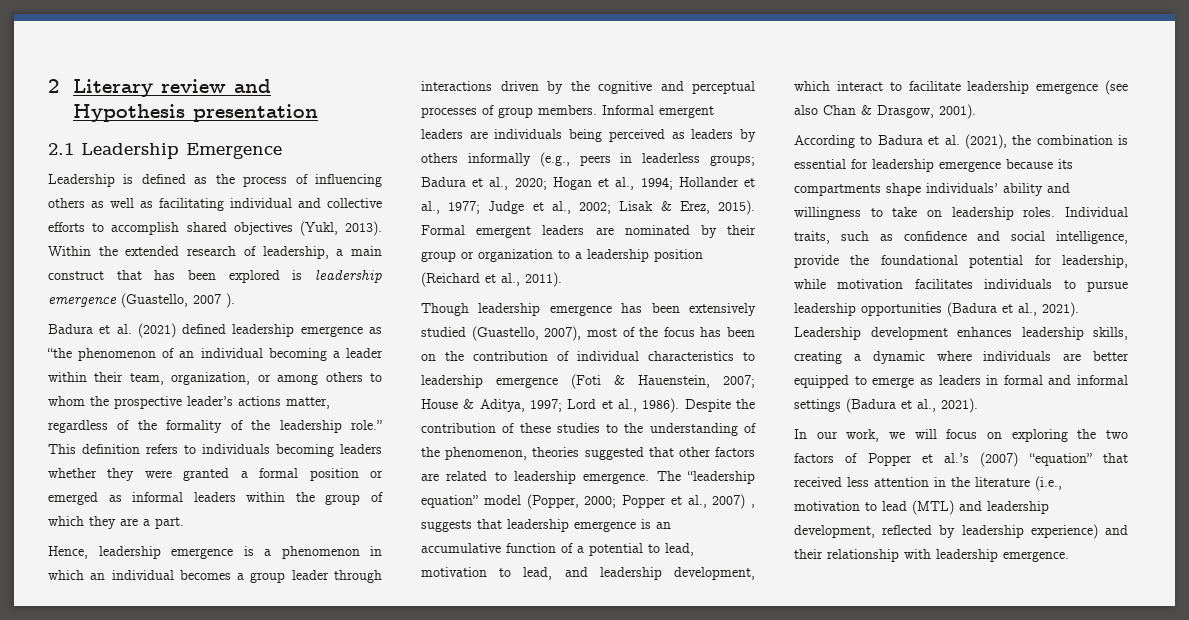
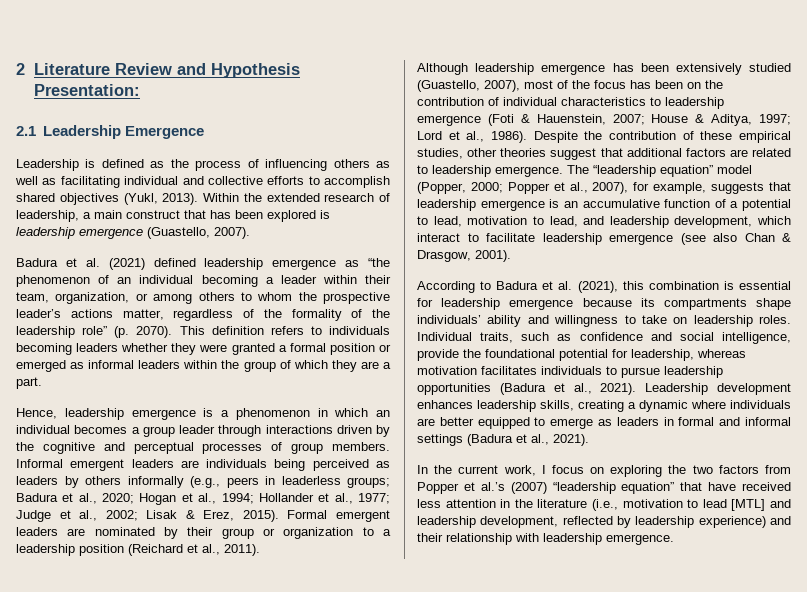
[72,79,226,97] Literary review -> [33,63,172,75] Literature Review
[192,104,318,122] presentation -> [33,84,140,96] Presentation:
[193,293,235,308] 2007 ). -> [214,227,250,239] 2007).
[351,420,382,430] role.” -> [82,326,173,338] role” (p. 2070).
[421,303,469,316] Though -> [417,63,468,75] Although
[556,423,756,436] [421,447,711,460] studies to the understanding of the phenomenon, theories suggested that other -> [739,131,791,143] [417,148,682,160] empirical studies, other theories suggest that additional
[712,494,755,509] 2007) , -> [592,182,707,194] 2007), for example,
[1012,135,1032,145] the -> [622,281,644,290] this
[794,279,826,289] while -> [697,349,746,358] whereas
[816,429,937,442] our work, we will -> [434,465,546,476] the current work, I
[845,453,858,463] of -> [765,465,791,474] from
[1028,453,1128,466] “equation” that -> [552,482,737,494] “leadership equation” that have
[912,500,954,515] (MTL) -> [731,499,766,511] [MTL]

